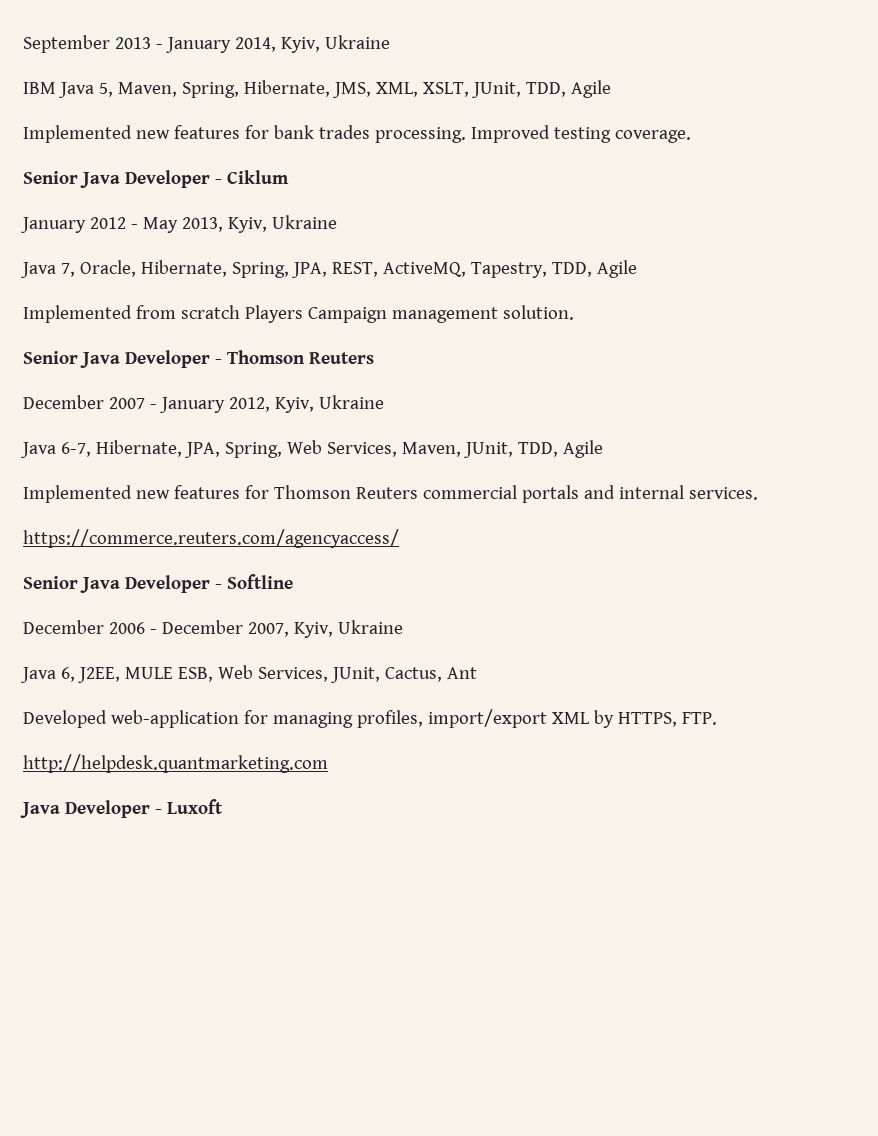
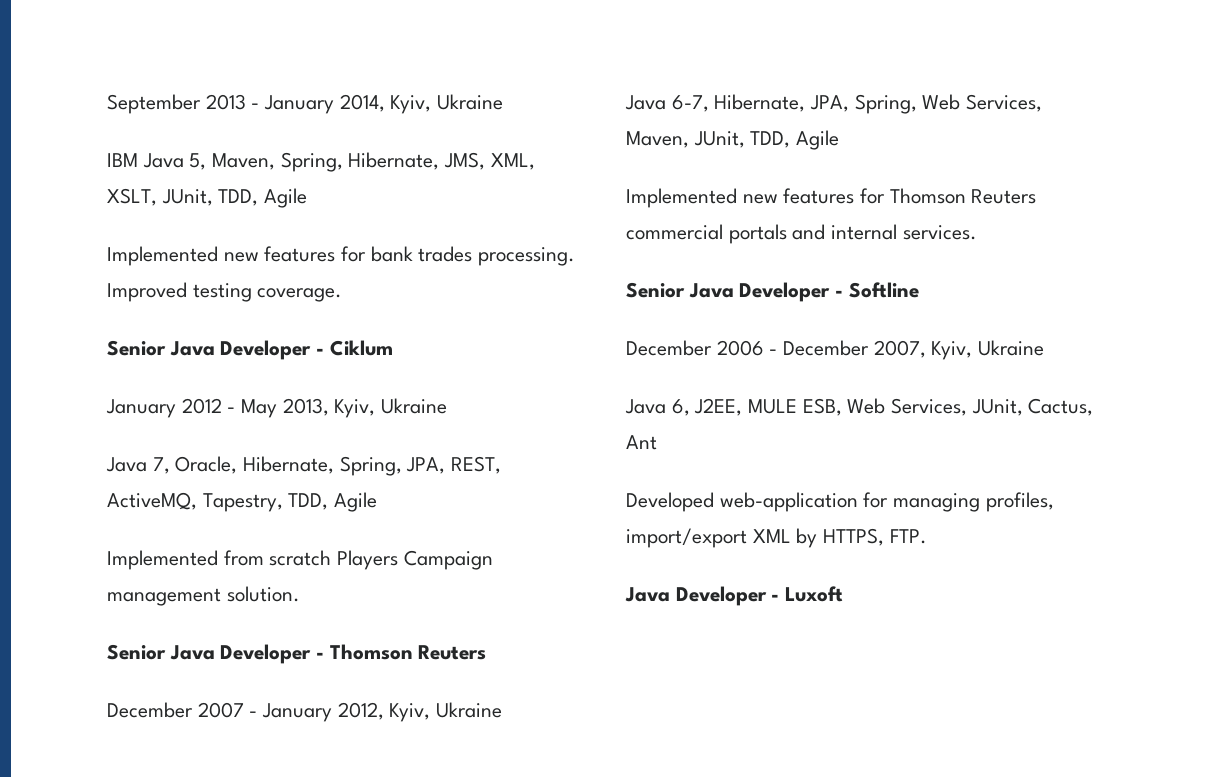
[23,529,399,548] // https://commerce.reuters.com/agencyaccess/ -> (977, 232) none
[23,754,328,773] // http://helpdesk.quantmarketing.com -> (927, 536) none

